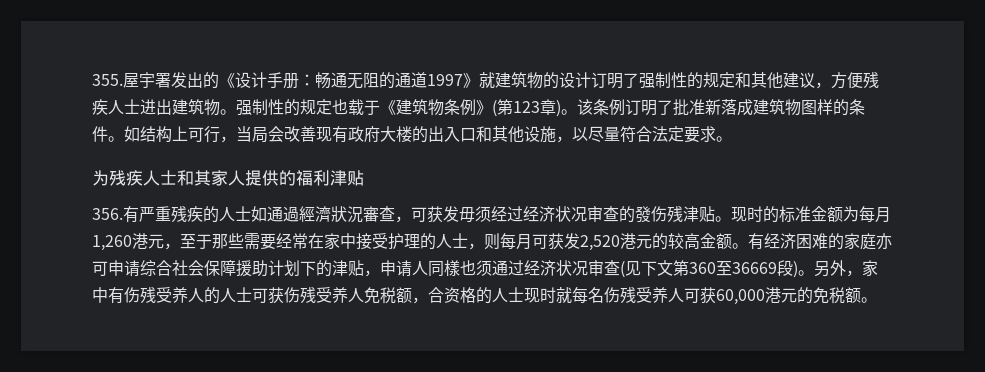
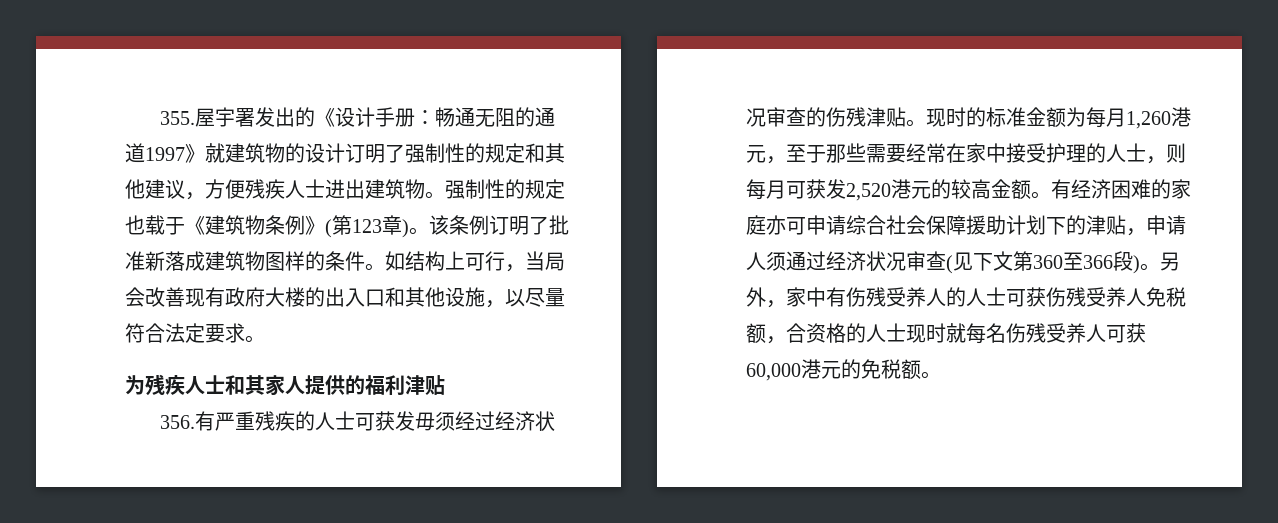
[251,206,411,223] 如通過經濟狀況審查， -> (355, 420) none
[635,206,651,223] 發 -> (826, 117) none
[428,260,476,277] 同樣也 -> (766, 261) none
[732,262,777,274] 36669 -> [1083,255,1113,269] 366

